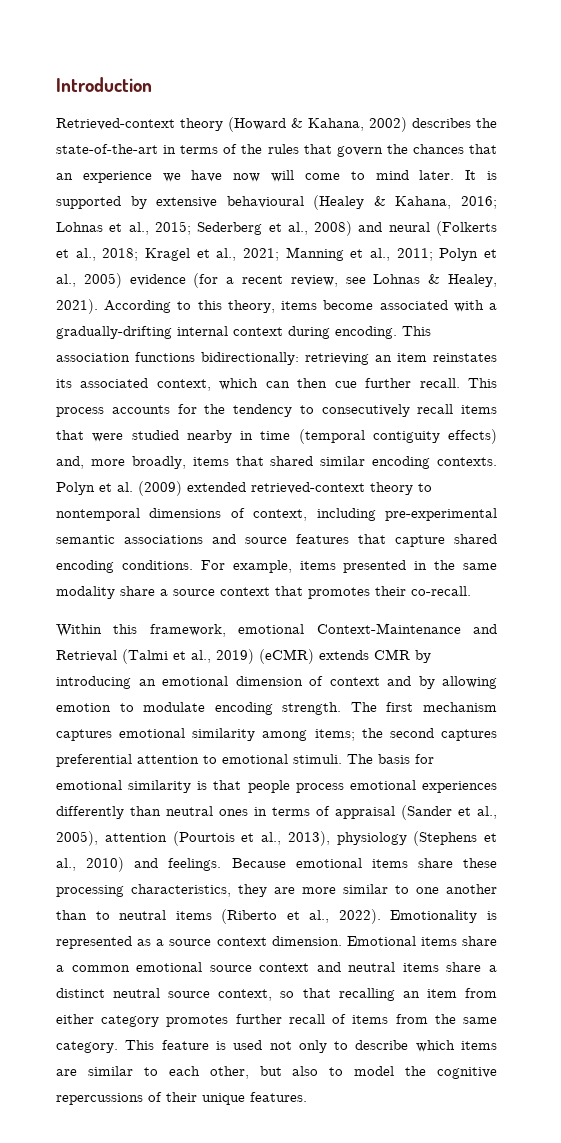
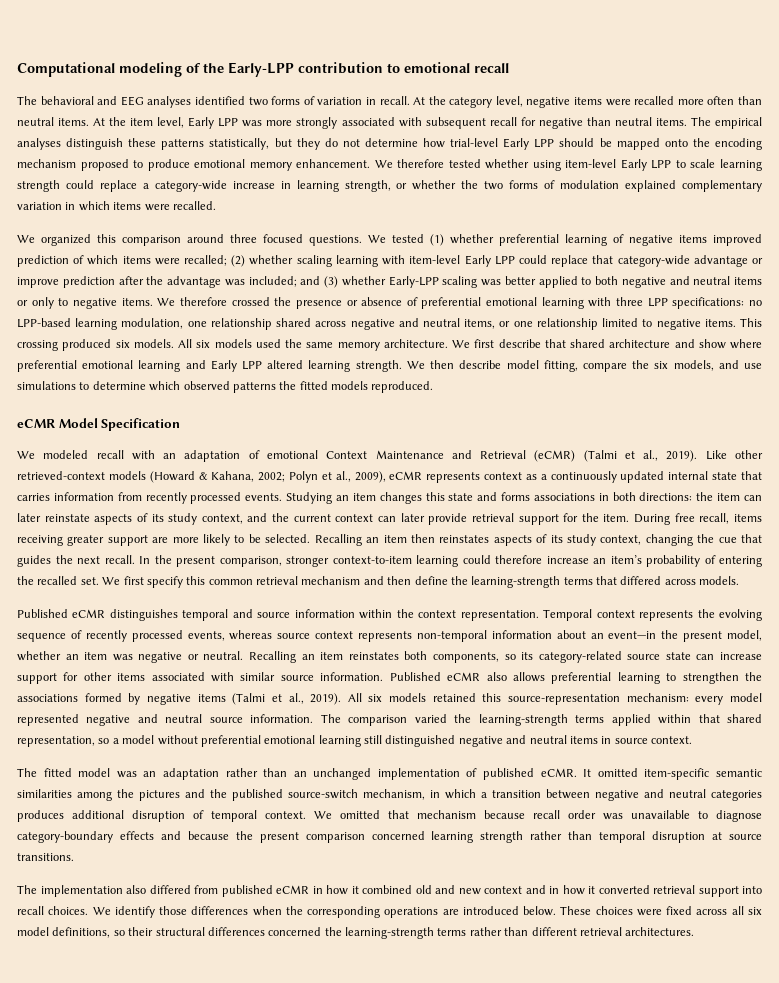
[56,77,152,92] [56,117,497,132] [56,144,498,157] [56,170,497,183] [56,195,497,210] [56,221,498,236] [56,247,498,261] [56,273,498,288] [56,299,498,314] [56,326,431,339] [56,352,497,365] [56,378,498,391] [56,404,497,417] [56,429,497,444] [56,456,497,469] [56,481,432,496] [56,508,497,521] [56,534,497,547] [56,560,497,573] [56,586,471,599] [56,623,497,637] [56,649,431,664] [56,676,497,689] [56,702,497,715] [56,728,498,741] [56,754,434,767] [56,780,497,793] [56,805,497,820] [56,831,497,846] [56,857,497,872] [56,884,497,897] [56,909,497,924] [56,936,497,949] [56,962,497,972] [56,988,497,1001] [56,1014,498,1027] [56,1040,498,1053] [56,1066,497,1079] [56,1092,307,1105] Introduction // Retrieved-context theory (Howard & Kahana, 2002) describes the state-of-the-art in terms of the rules that govern the chances that an experience we have now will come to mind later. It is supported by extensive behavioural (Healey & Kahana, 2016; Lohnas et al., 2015; Sederberg et al., 2008) and neural (Folkerts et al., 2018; Kragel et al., 2021; Manning et al., 2011; Polyn et al., 2005) evidence (for a recent review, see Lohnas & Healey, 2021). According to this theory, items become associated with a gradually-drifting internal context during encoding. This association functions bidirectionally: retrieving an item reinstates its associated context, which can then cue further recall. This process accounts for the tendency to consecutively recall items that were studied nearby in time (temporal contiguity effects) and, more broadly, items that shared similar encoding contexts. Polyn et al. (2009) extended retrieved-context theory to nontemporal dimensions of context, including pre-experimental semantic associations and source features that capture shared encoding conditions. For example, items presented in the same modality share a source context that promotes their co-recall. // Within this framework, emotional Context-Maintenance and Retrieval (Talmi et al., 2019) (eCMR) extends CMR by introducing an emotional dimension of context and by allowing emotion to modulate encoding strength. The first mechanism captures emotional similarity among items; the second captures preferential attention to emotional stimuli. The basis for emotional similarity is that people process emotional experiences differently than neutral ones in terms of appraisal (Sander et al., 2005), attention (Pourtois et al., 2013), physiology (Stephens et al., 2010) and feelings. Because emotional items share these processing characteristics, they are more similar to one another than to neutral items (Riberto et al., 2022). Emotionality is represented as a source context dimension. Emotional items share a common emotional source context and neutral items share a distinct neutral source context, so that recalling an item from either category promotes further recall of items from the same category. This feature is used not only to describe which items are similar to each other, but also to model the cognitive repercussions of their unique features. -> [17,62,509,77] [17,96,762,108] [17,117,762,129] [17,138,762,150] [17,159,762,171] [17,180,763,192] [17,201,216,211] [17,234,762,246] [17,255,764,267] [17,276,762,288] [17,297,762,309] [17,318,762,330] [17,339,762,351] [17,360,763,372] [17,381,434,393] [17,418,181,431] [17,450,764,462] [17,471,763,483] [17,492,763,504] [17,513,762,525] [17,534,762,546] [17,555,762,567] [17,576,740,588] [17,609,762,621] [17,630,762,642] [17,651,762,663] [17,672,762,684] [17,693,762,705] [17,714,762,726] [17,735,692,747] [17,768,763,780] [17,789,762,801] [17,810,762,822] [17,831,762,843] [17,853,74,861] [17,885,762,897] [17,906,763,918] [17,927,695,939] Computational modeling of the Early-LPP contribution to emotional recall // The behavioral and EEG analyses identified two forms of variation in recall. At the category level, negative items were recalled more often than neutral items. At the item level, Early LPP was more strongly associated with subsequent recall for negative than neutral items. The empirical analyses distinguish these patterns statistically, but they do not determine how trial-level Early LPP should be mapped onto the encoding mechanism proposed to produce emotional memory enhancement. We therefore tested whether using item-level Early LPP to scale learning strength could replace a category-wide increase in learning strength, or whether the two forms of modulation explained complementary variation in which items were recalled. // We organized this comparison around three focused questions. We tested (1) whether preferential learning of negative items improved prediction of which items were recalled; (2) whether scaling learning with item-level Early LPP could replace that category-wide advantage or improve prediction after the advantage was included; and (3) whether Early-LPP scaling was better applied to both negative and neutral items or only to negative items. We therefore crossed the presence or absence of preferential emotional learning with three LPP specifications: no LPP-based learning modulation, one relationship shared across negative and neutral items, or one relationship limited to negative items. This crossing produced six models. All six models used the same memory architecture. We first describe that shared architecture and show where preferential emotional learning and Early LPP altered learning strength. We then describe model fitting, compare the six models, and use simulations to determine which observed patterns the fitted models reproduced. // eCMR Model Specification // We modeled recall with an adaptation of emotional Context Maintenance and Retrieval (eCMR) (Talmi et al., 2019). Like other retrieved-context models (Howard & Kahana, 2002; Polyn et al., 2009), eCMR represents context as a continuously updated internal state that carries information from recently processed events. Studying an item changes this state and forms associations in both directions: the item can later reinstate aspects of its study context, and the current context can later provide retrieval support for the item. During free recall, items receiving greater support are more likely to be selected. Recalling an item then reinstates aspects of its study context, changing the cue that guides the next recall. In the present comparison, stronger context-to-item learning could therefore increase an item’s probability of entering the recalled set. We first specify this common retrieval mechanism and then define the learning-strength terms that differed across models. // Published eCMR distinguishes temporal and source information within the context representation. Temporal context represents the evolving sequence of recently processed events, whereas source context represents non-temporal information about an event—in the present model, whether an item was negative or neutral. Recalling an item reinstates both components, so its category-related source state can increase support for other items associated with similar source information. Published eCMR also allows preferential learning to strengthen the associations formed by negative items (Talmi et al., 2019). All six models retained this source-representation mechanism: every model represented negative and neutral source information. The comparison varied the learning-strength terms applied within that shared representation, so a model without preferential emotional learning still distinguished negative and neutral items in source context. // The fitted model was an adaptation rather than an unchanged implementation of published eCMR. It omitted item-specific semantic similarities among the pictures and the published source-switch mechanism, in which a transition between negative and neutral categories produces additional disruption of temporal context. We omitted that mechanism because recall order was unavailable to diagnose category-boundary effects and because the present comparison concerned learning strength rather than temporal disruption at source transitions. // The implementation also differed from published eCMR in how it combined old and new context and in how it converted retrieval support into recall choices. We identify those differences when the corresponding operations are introduced below. These choices were fixed across all six model definitions, so their structural differences concerned the learning-strength terms rather than different retrieval architectures.

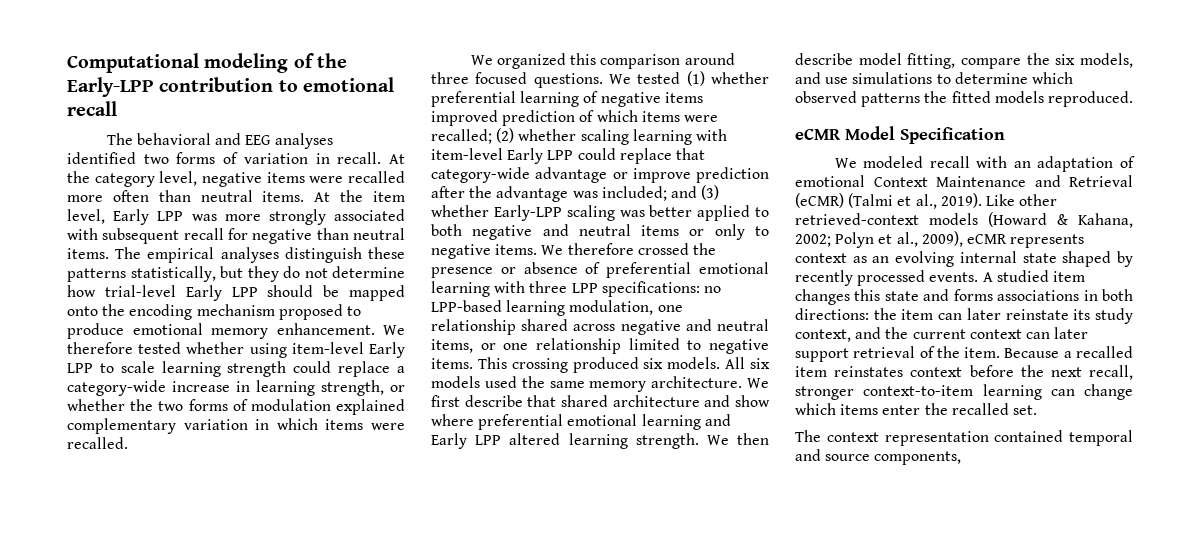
[540,471,763,483] [17,492,142,501] a continuously updated internal state that carries information from -> [872,251,1133,267] an evolving internal state shaped by
[286,492,349,504] Studying an -> [982,270,1049,282] A studied
[94,513,148,525] aspects of -> (1069, 314) none
[428,513,762,525] [17,534,762,546] [17,555,762,567] [17,576,740,588] [17,609,762,621] [17,630,762,642] [17,651,762,663] [17,672,762,684] [17,693,762,705] [17,714,762,726] [17,735,692,747] [17,768,763,780] [17,789,762,801] [17,810,762,822] [17,831,762,843] [17,853,74,861] [17,885,762,897] [17,906,763,918] [17,927,695,939] provide retrieval support for the item. During free recall, items receiving greater support are more likely to be selected. Recalling an item then reinstates aspects of its study context, changing the cue that guides the next recall. In the present comparison, stronger context-to-item learning could therefore increase an item’s probability of entering the recalled set. We first specify this common retrieval mechanism and then define the learning-strength terms that differed across models. // Published eCMR distinguishes temporal and source information within the context representation. Temporal context represents the evolving sequence of recently processed events, whereas source context represents non-temporal information about an event—in the present model, whether an item was negative or neutral. Recalling an item reinstates both components, so its category-related source state can increase support for other items associated with similar source information. Published eCMR also allows preferential learning to strengthen the associations formed by negative items (Talmi et al., 2019). All six models retained this source-representation mechanism: every model represented negative and neutral source information. The comparison varied the learning-strength terms applied within that shared representation, so a model without preferential emotional learning still distinguished negative and neutral items in source context. // The fitted model was an adaptation rather than an unchanged implementation of published eCMR. It omitted item-specific semantic similarities among the pictures and the published source-switch mechanism, in which a transition between negative and neutral categories produces additional disruption of temporal context. We omitted that mechanism because recall order was unavailable to diagnose category-boundary effects and because the present comparison concerned learning strength rather than temporal disruption at source transitions. // The implementation also differed from published eCMR in how it combined old and new context and in how it converted retrieval support into recall choices. We identify those differences when the corresponding operations are introduced below. These choices were fixed across all six model definitions, so their structural differences concerned the learning-strength terms rather than different retrieval architectures. -> [795,346,1133,362] [795,365,1133,380] [795,384,1133,400] [795,403,1037,415] [795,430,1133,446] [795,449,962,465] support retrieval of the item. Because a recalled item reinstates context before the next recall, stronger context-to-item learning can change which items enter the recalled set. // The context representation contained temporal and source components,

